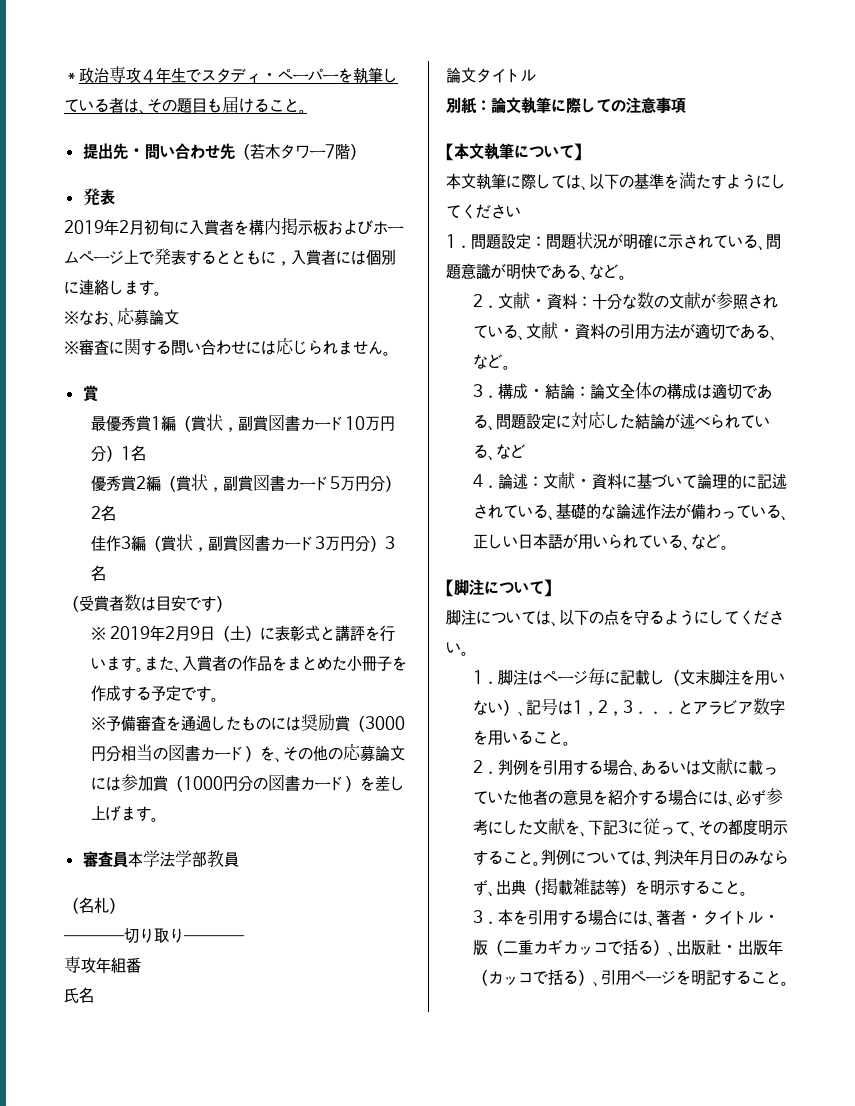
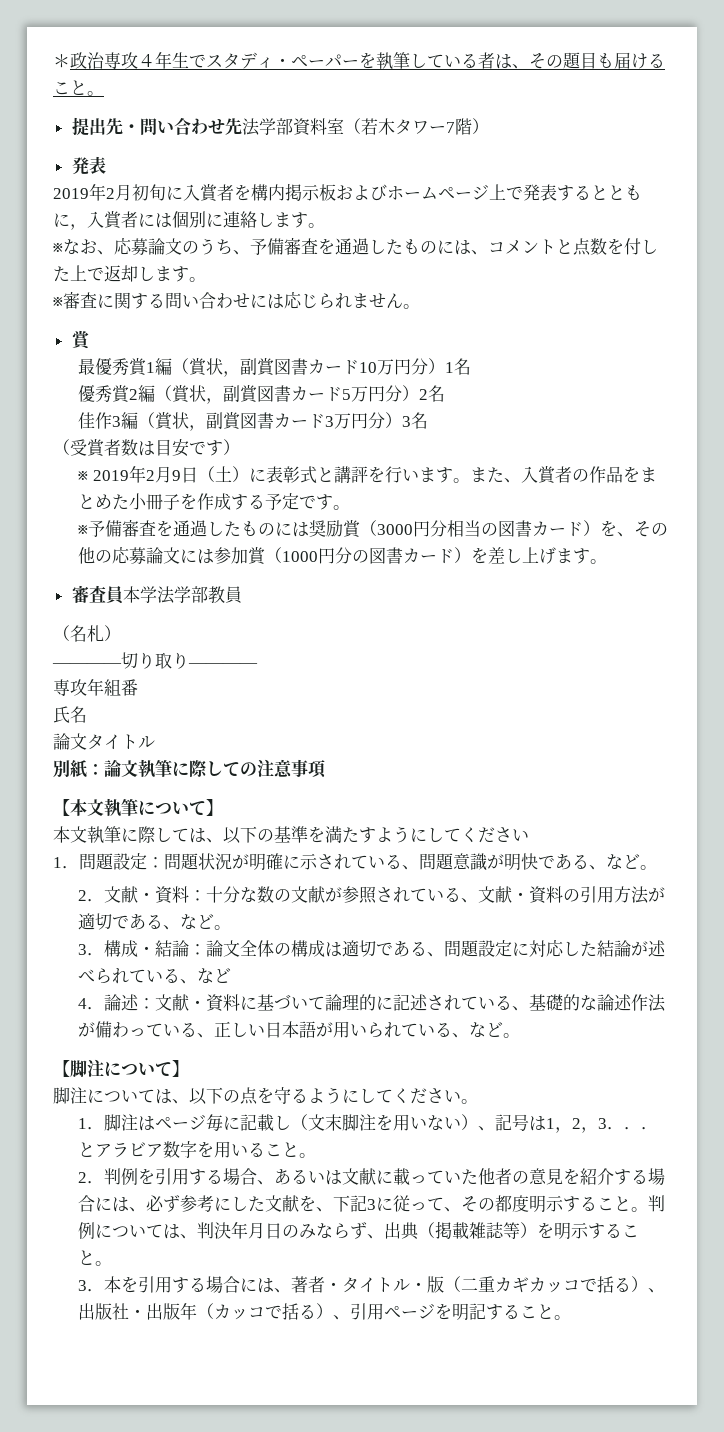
(235, 151) none -> [241,118,344,136] 法学部資料室
(179, 317) none -> [182,237,658,256] [53,265,206,282] のうち、予備審査を通過したものには、コメントと点数を付した上で返却します。

